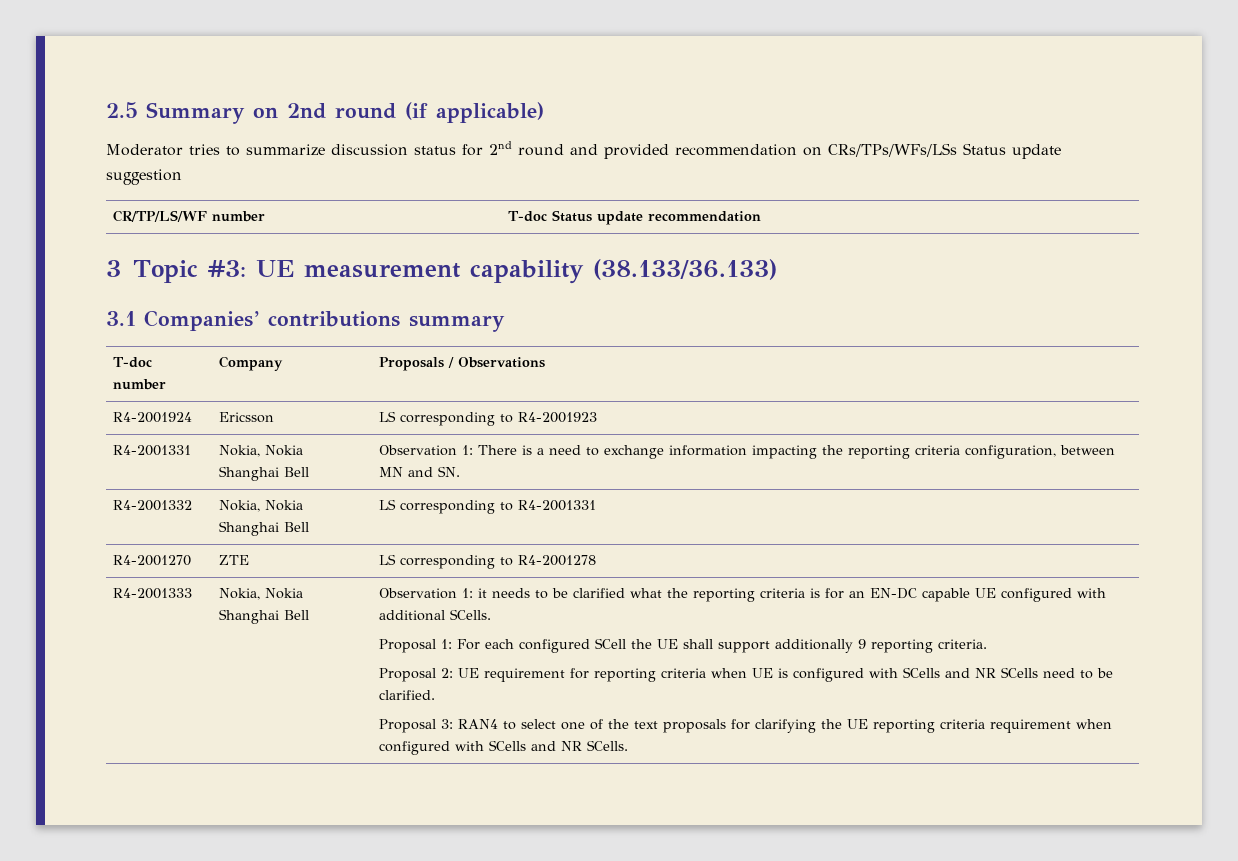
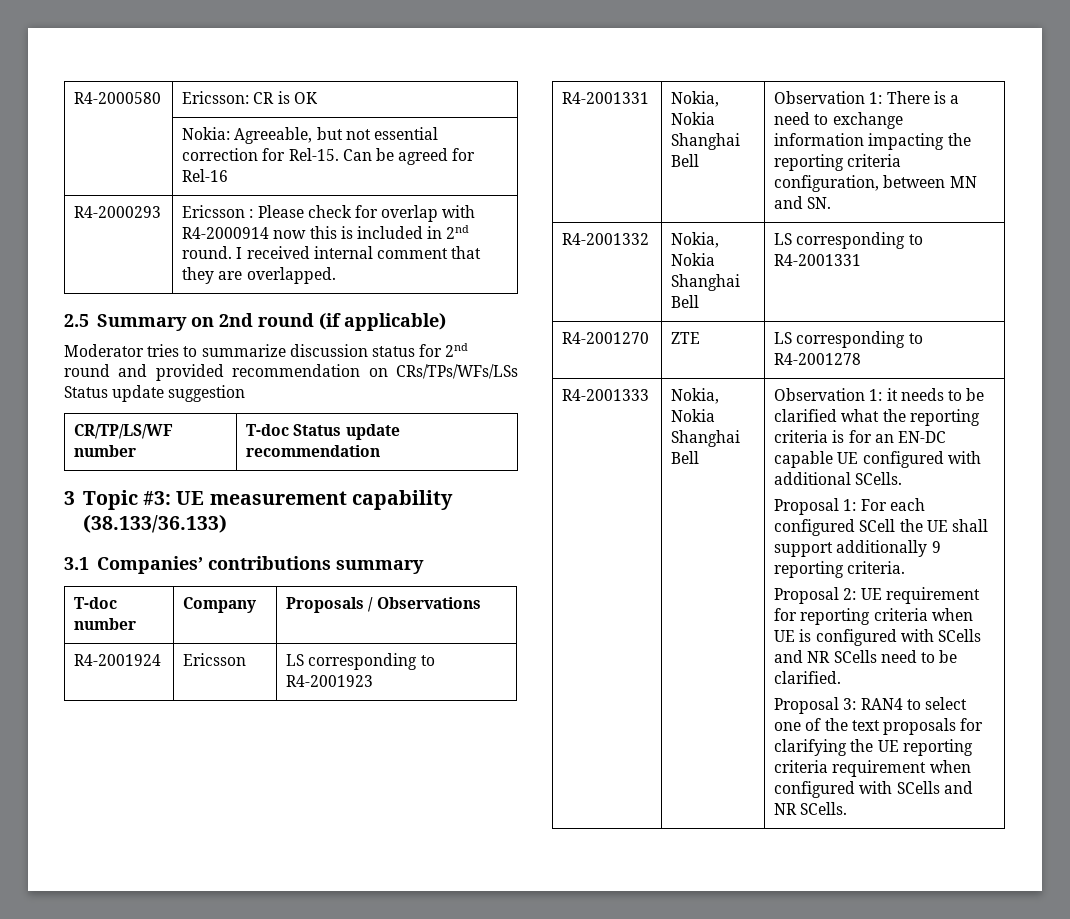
(106, 110) none -> [74,92,162,104] [182,91,318,104] [182,127,438,144] [182,148,476,165] [182,169,229,182] [74,206,162,218] [182,205,476,222] [182,225,470,239] [182,246,482,259] [182,267,336,284] R4-2000580 | Ericsson: CR is OK // | Nokia: Agreeable, but not essential correction for Rel-15. Can be agreed for Rel-16 // R4-2000293 | Ericsson : Please check for overlap with R4-2000914 now this is included in 2nd round. I received internal comment that they are overlapped. //

